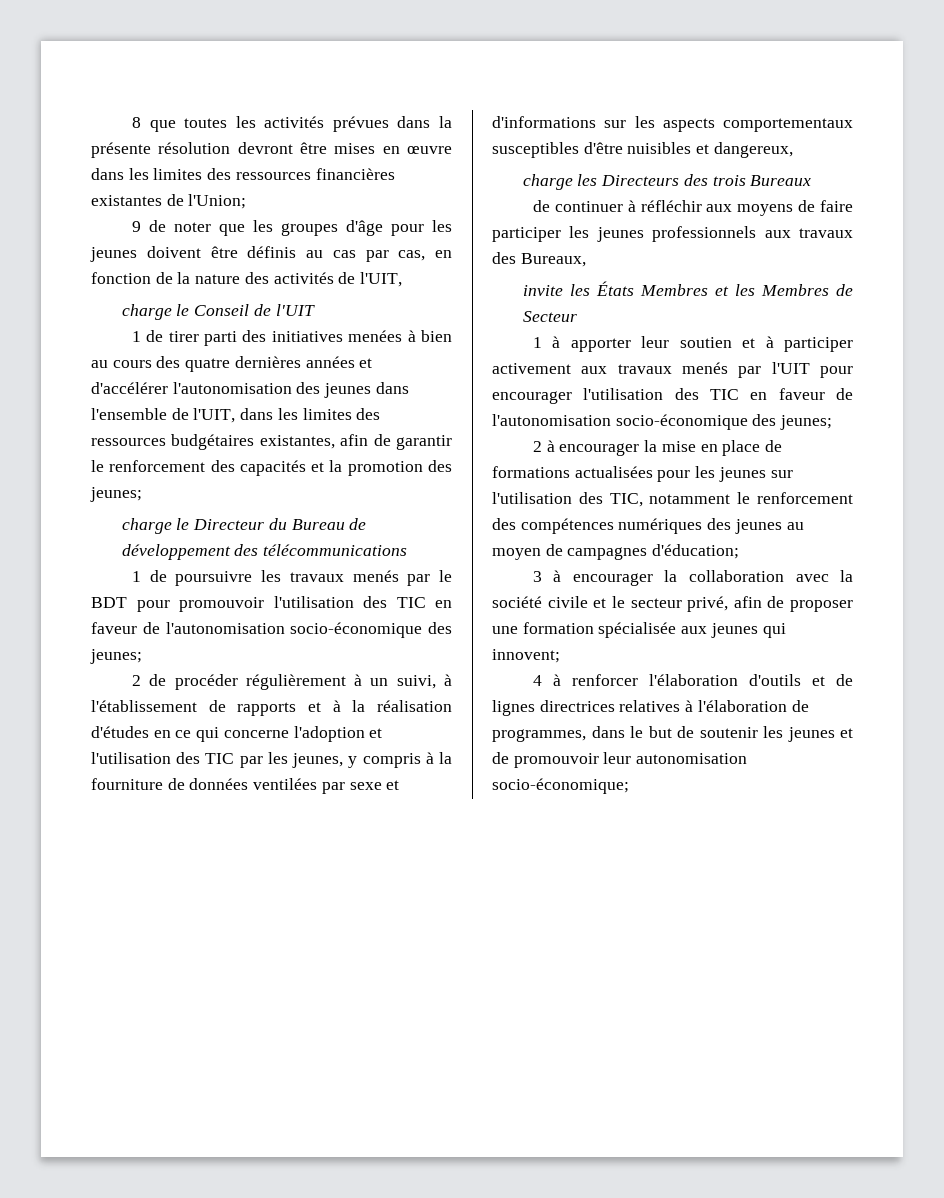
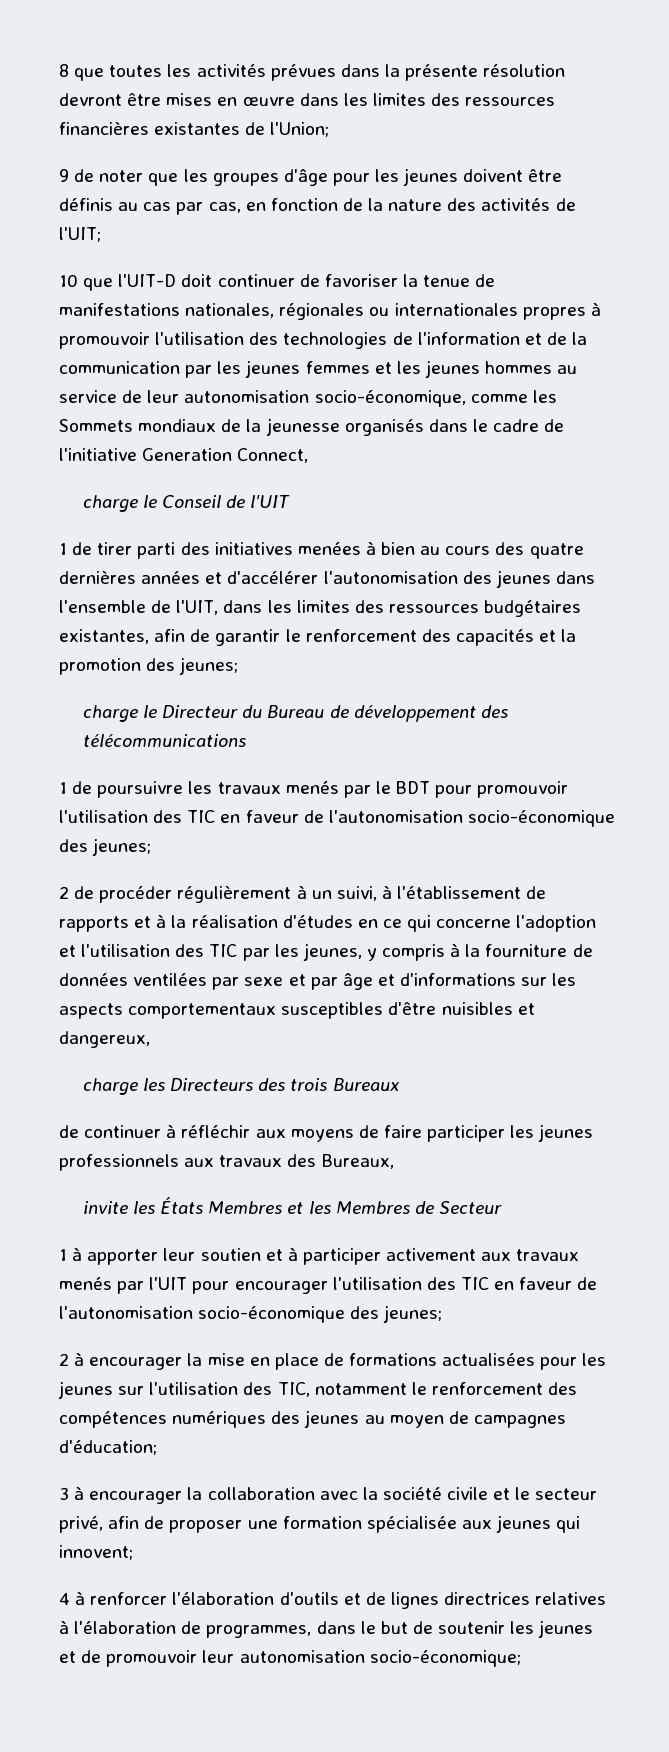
[360,272,403,287] l'UIT, -> [59,227,101,242] [59,274,496,291] [59,302,601,320] [59,332,588,349] [59,360,578,378] [59,390,557,407] [59,418,565,436] [59,448,309,463] l'UIT; // 10 que l'UIT-D doit continuer de favoriser la tenue de manifestations nationales, régionales ou internationales propres à promouvoir l'utilisation des technologies de l'information et de la communication par les jeunes femmes et les jeunes hommes au service de leur autonomisation socio-économique, comme les Sommets mondiaux de la jeunesse organisés dans le cadre de l'initiative Generation Connect,
(400, 785) none -> [310,973,395,990] par âge et

